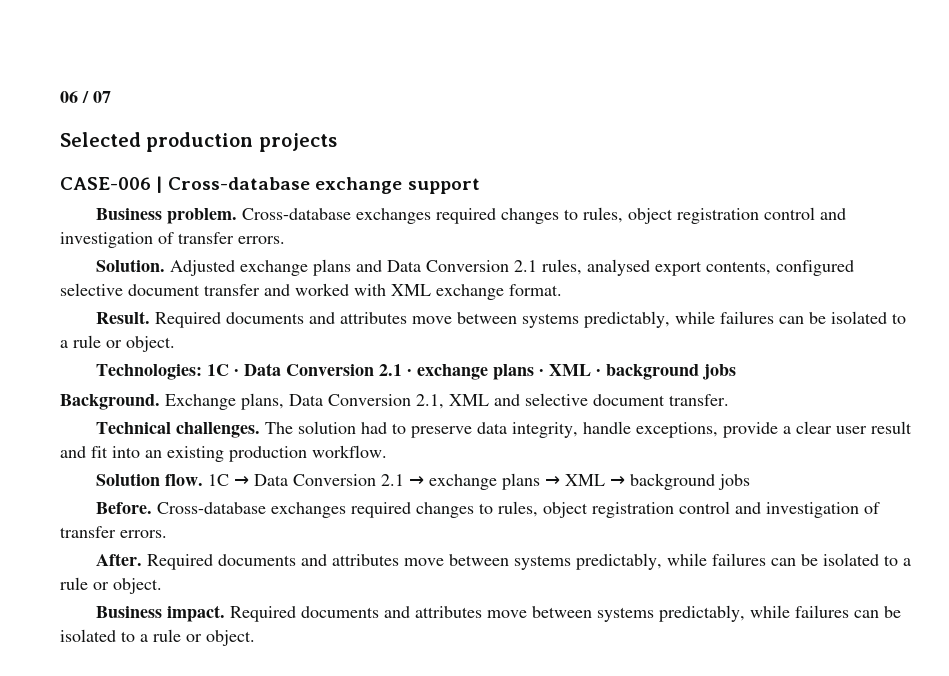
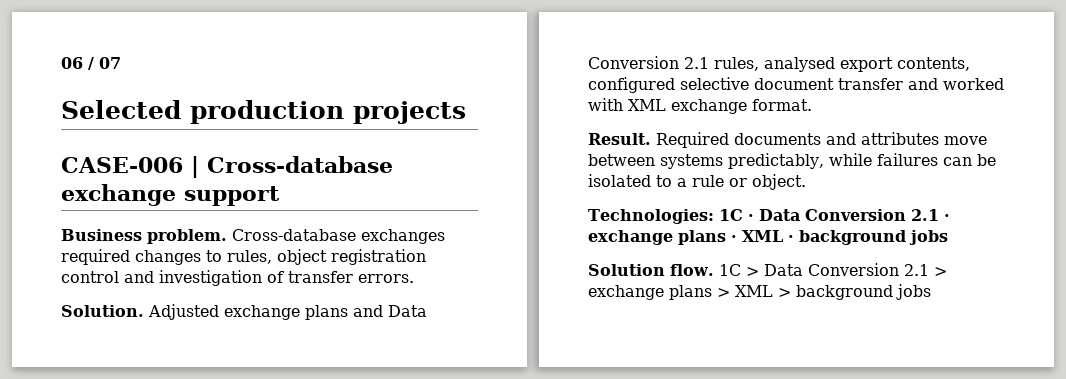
[60,393,729,410] [96,421,913,438] [60,445,387,462] // Background. Exchange plans, Data Conversion 2.1, XML and selective document transfer. // Technical challenges. The solution had to preserve data integrity, handle exceptions, provide a clear user result and fit into an existing production workflow. -> (948, 237) none
[234,473,751,490] [96,501,881,518] [60,526,167,538] [96,553,912,570] [60,577,162,594] [96,605,902,622] [60,629,255,646] → Data Conversion 2.1 → exchange plans → XML → background jobs // Before. Cross-database exchanges required changes to rules, object registration control and investigation of transfer errors. // After. Required documents and attributes move between systems predictably, while failures can be isolated to a rule or object. // Business impact. Required documents and attributes move between systems predictably, while failures can be isolated to a rule or object. -> [745,263,947,276] [588,284,931,300] > Data Conversion 2.1 > exchange plans > XML > background jobs

